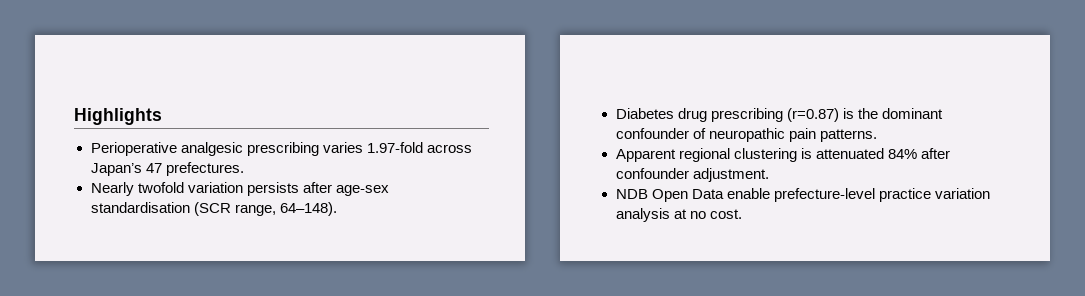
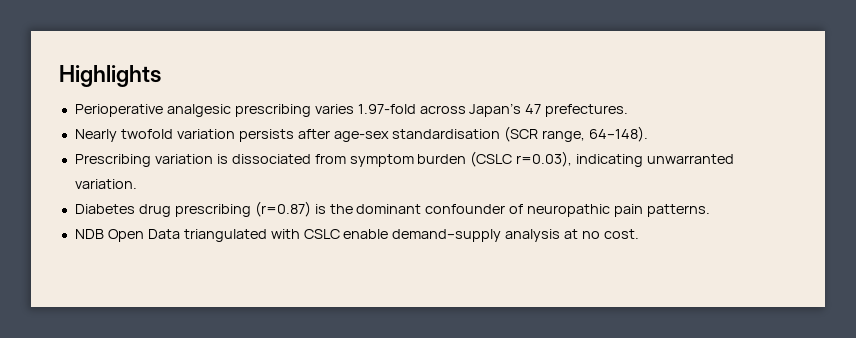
(337, 209) none -> [74,151,735,167] [74,179,137,189] // Prescribing variation is dissociated from symptom burden (CSLC r=0.03), indicating unwarranted variation.
[615,148,950,162] [615,168,769,182] [615,188,990,202] Apparent regional clustering is attenuated 84% after confounder adjustment. // NDB Open Data enable prefecture-level practice variation -> [74,229,502,242] NDB Open Data triangulated with CSLC enable demand–supply

